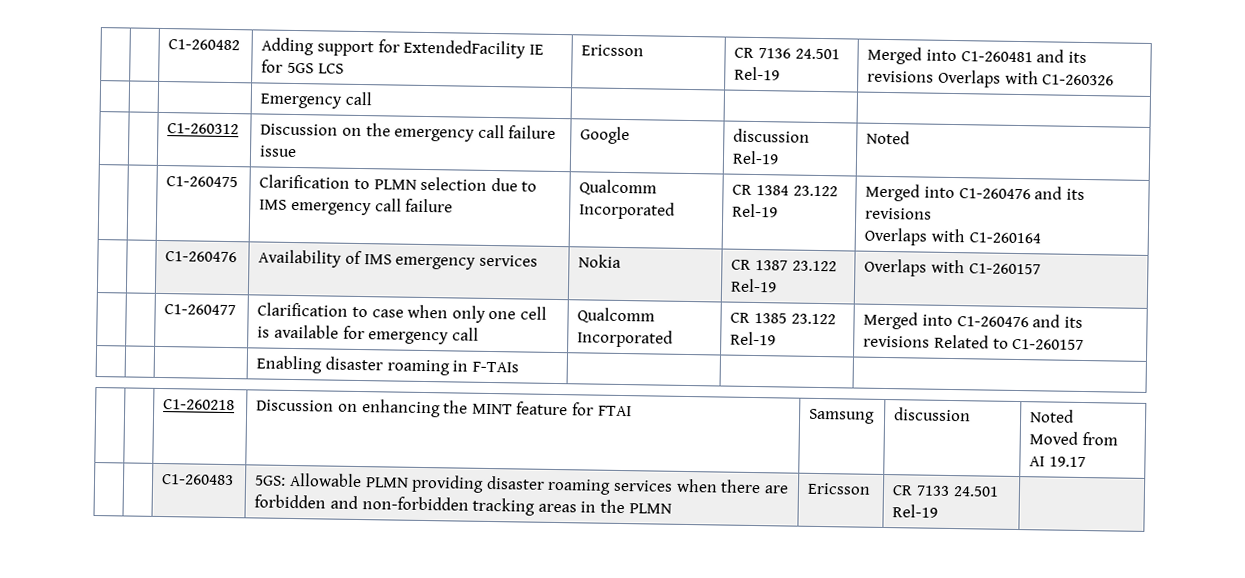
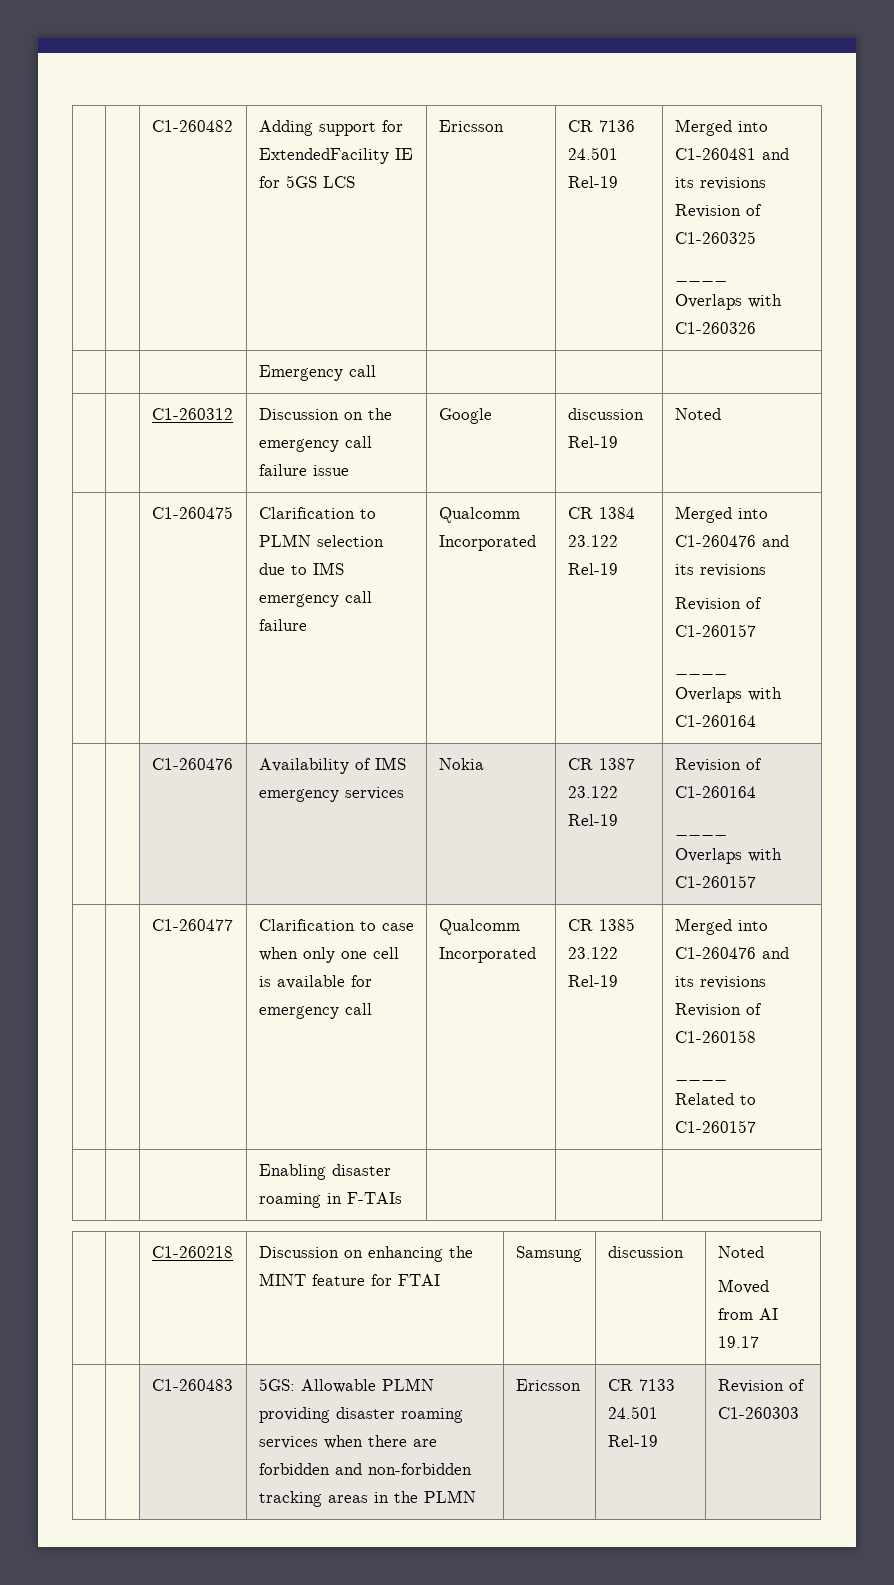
(935, 76) none -> [674,204,762,218] [674,231,756,244] [674,278,727,282] Revision of C1-260325 // ____ //
(933, 213) none -> [674,597,762,611] [674,624,756,637] [674,671,727,675] // Revision of C1-260157 // ____
(778, 285) none -> [674,758,762,772] [674,786,756,798] [674,832,727,836] Revision of C1-260164 // ____ //
(931, 341) none -> [674,1003,762,1017] [674,1030,756,1043] [674,1077,727,1081] Revision of C1-260158 // ____ //
(939, 511) none -> [717,1379,805,1393] [717,1407,799,1419] Revision of C1-260303

